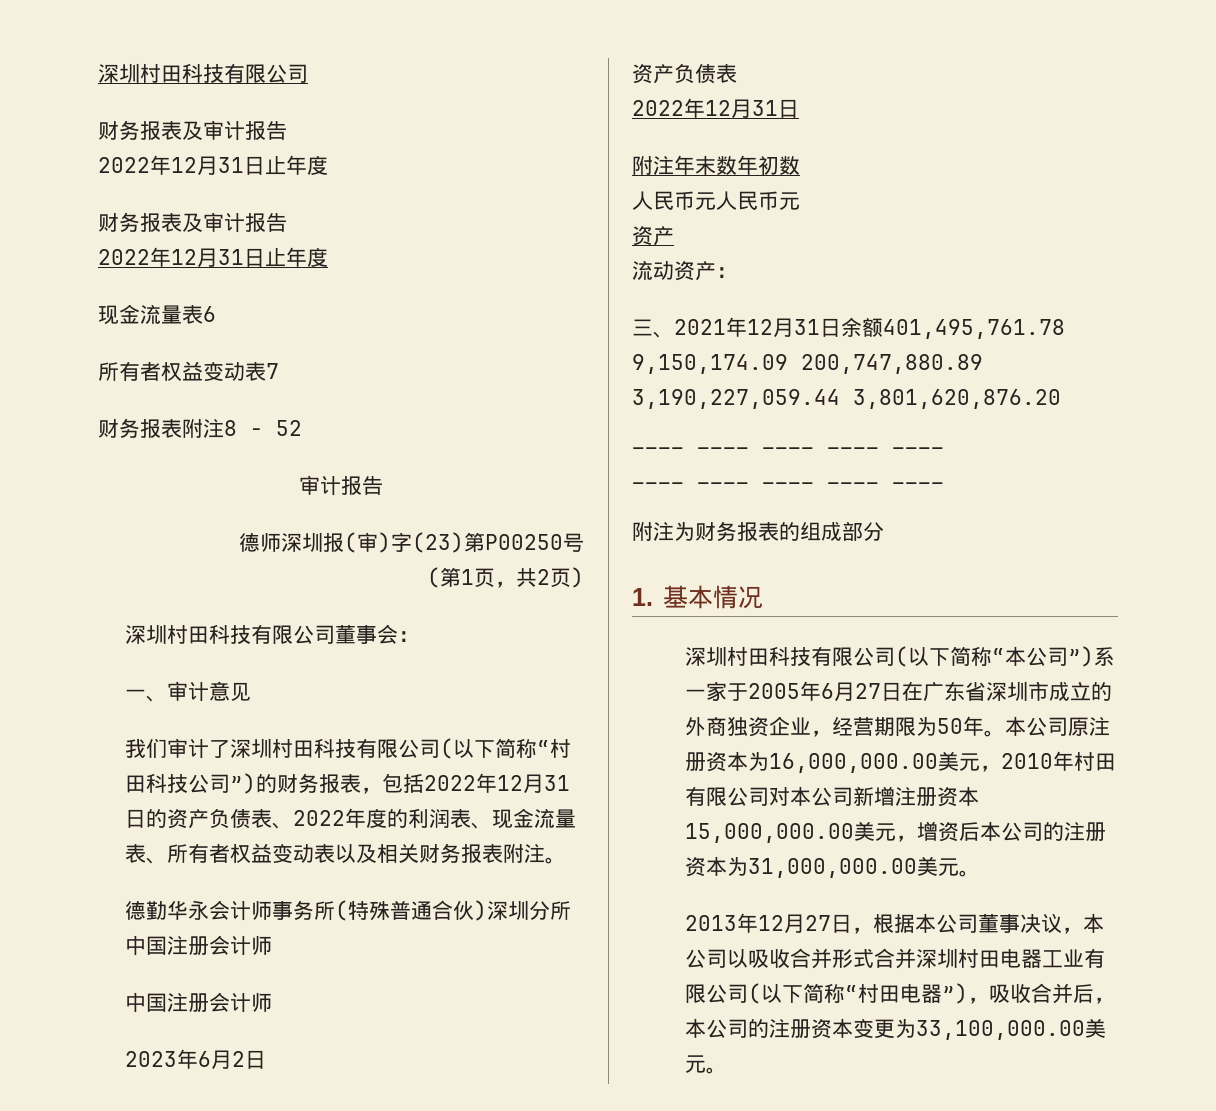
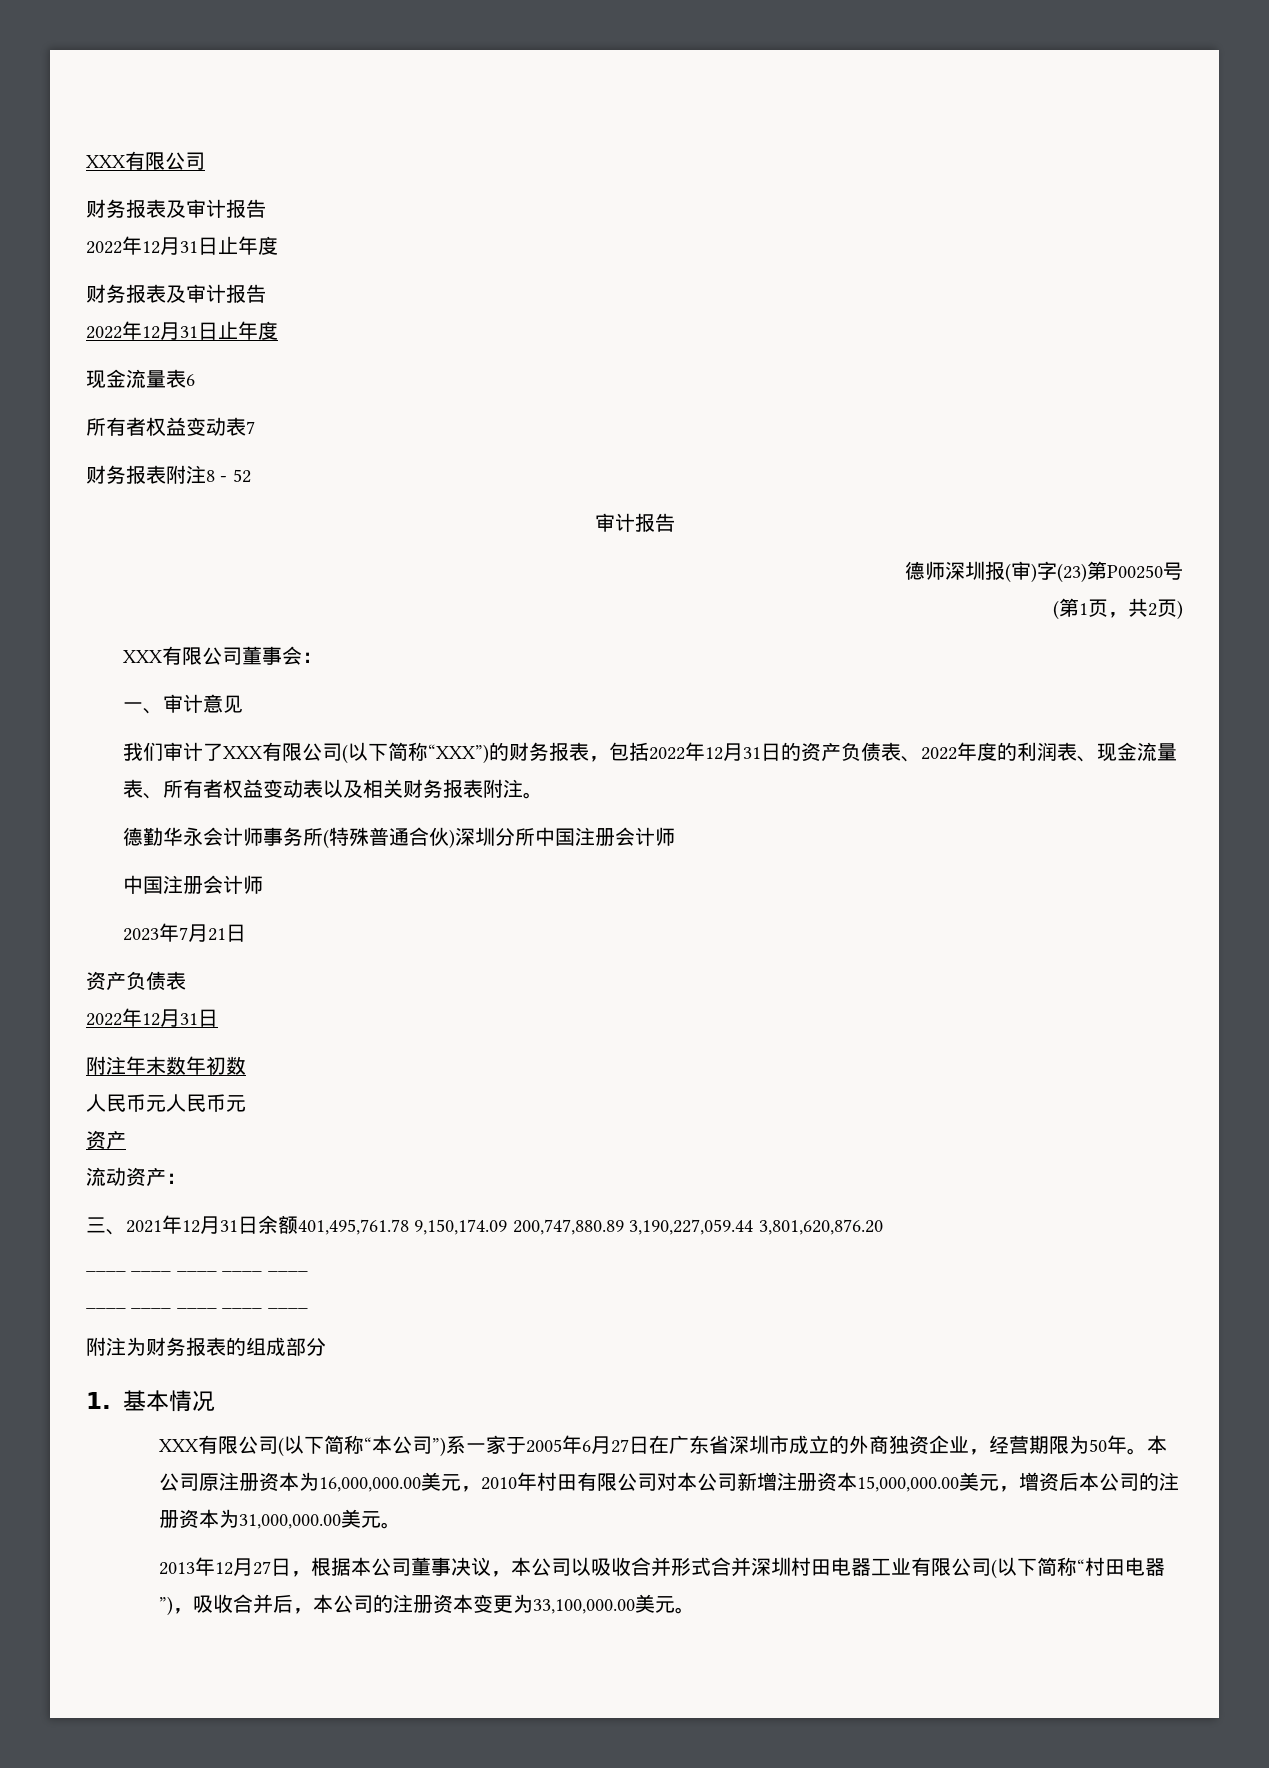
[98,63,224,83] 深圳村田科技 -> [86,155,125,168] XXX
[124,624,251,644] 深圳村田科技 -> [122,650,162,663] XXX
[229,738,571,759] [124,773,256,794] 深圳村田科技有限公司(以下简称“村田科技公司”) -> [222,742,489,764] XXX有限公司(以下简称“XXX”)
[197,1050,245,1069] 6月2 -> [178,924,226,942] 7月21
[684,646,811,666] 深圳村田科技 -> [159,1439,199,1452] XXX

